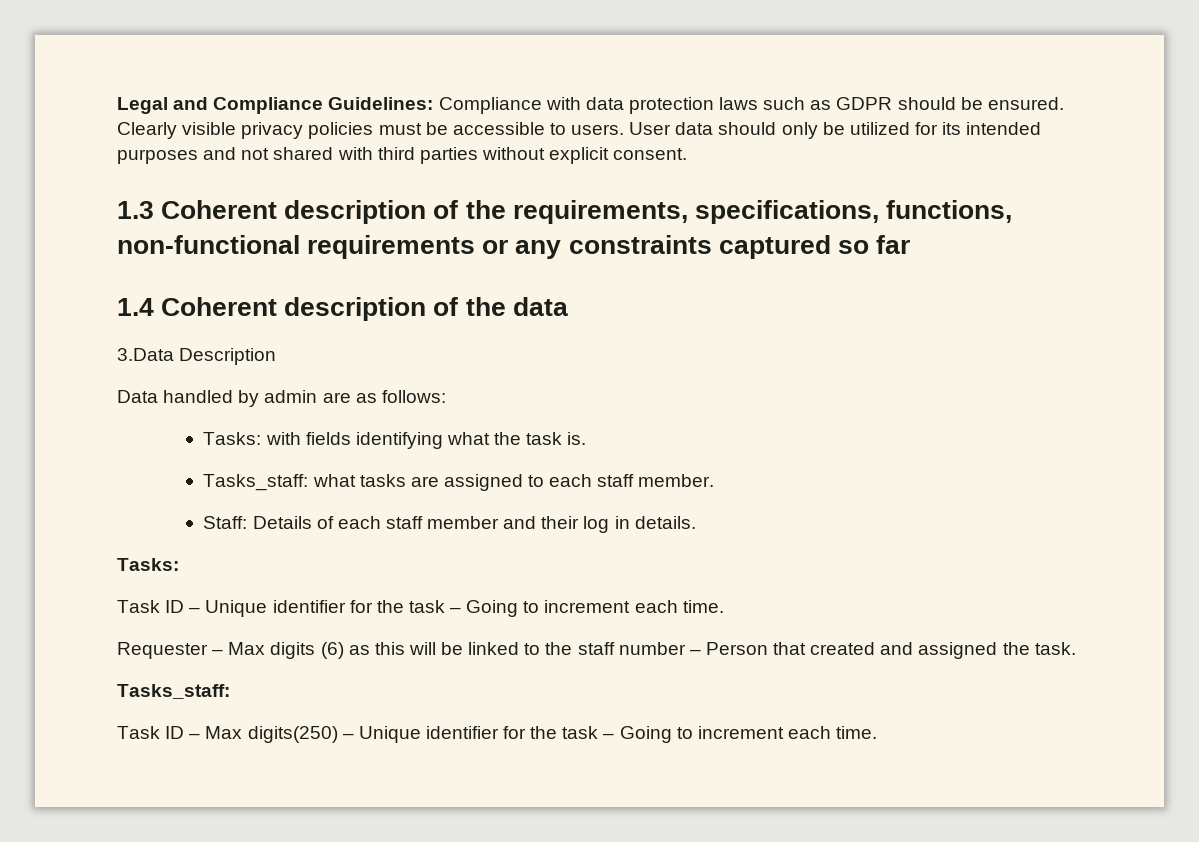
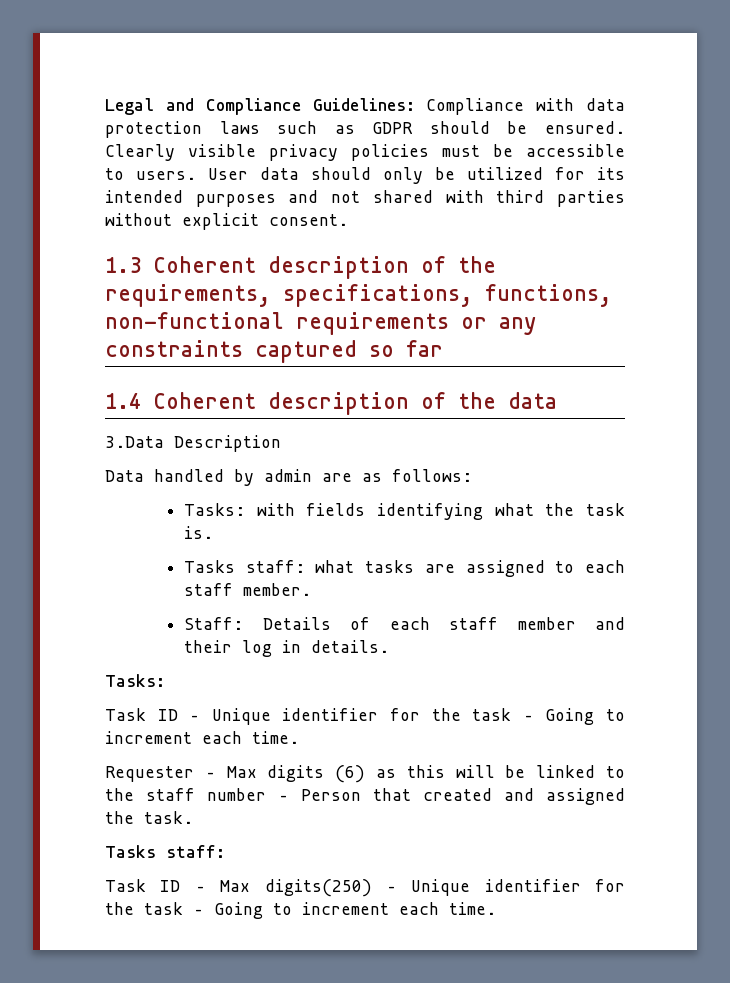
[203,474,309,491] Tasks_staff: -> [184,560,305,573] Tasks staff:
[117,684,230,699] Tasks_staff: -> [105,845,225,858] Tasks staff:

